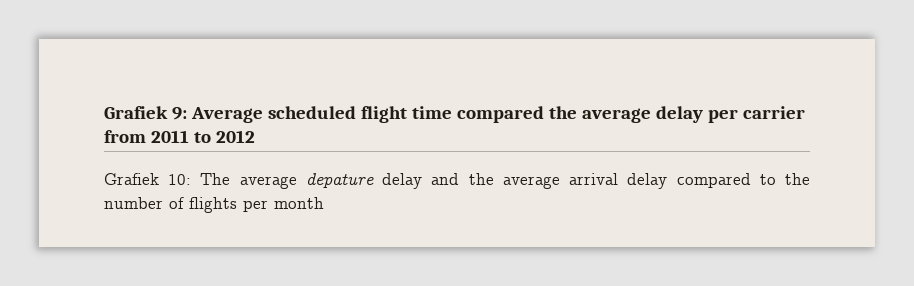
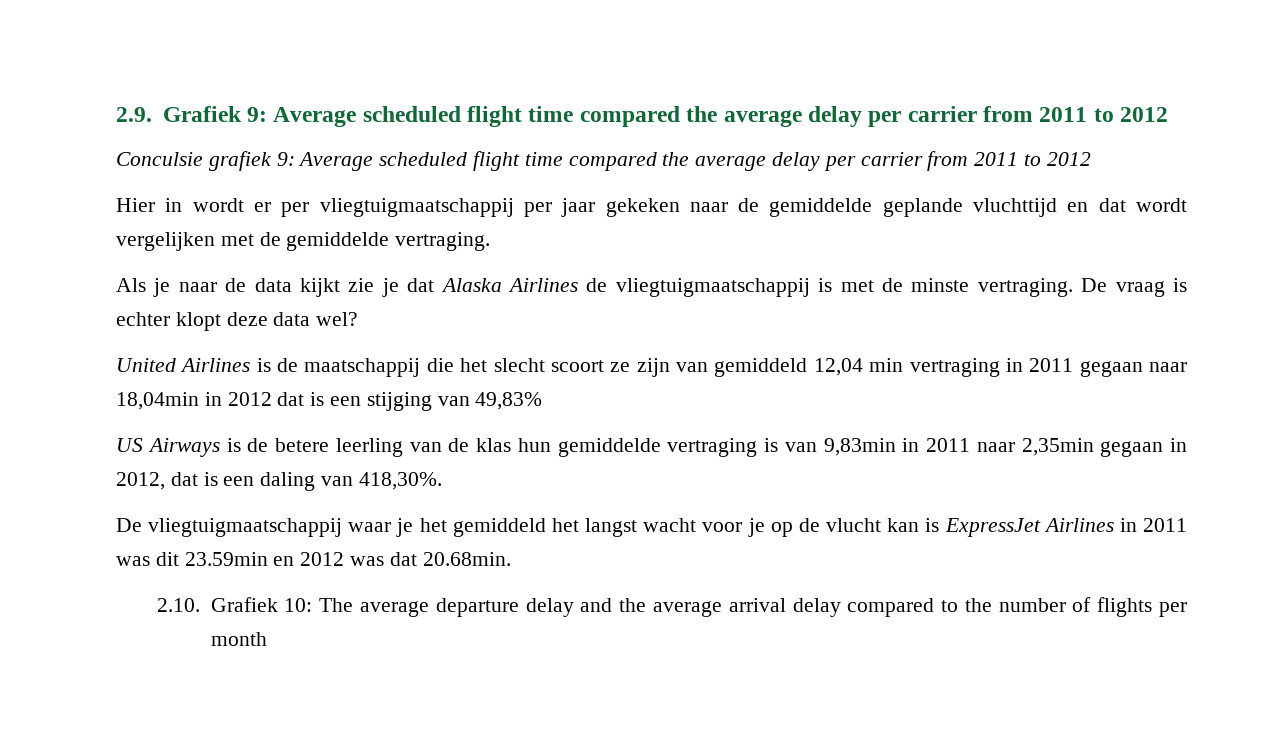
(104, 112) none -> [116,107,152,122] 2.9.
(255, 136) none -> [116,151,1091,171] [116,198,1187,217] [116,232,491,251] [116,278,1187,297] [116,312,359,331] [116,358,1187,377] [116,392,543,411] [116,438,1187,457] [116,472,442,491] [116,518,1187,537] [116,552,511,566] [156,598,200,612] Conculsie grafiek 9: Average scheduled flight time compared the average delay per carrier from 2011 to 2012 // Hier in wordt er per vliegtuigmaatschappij per jaar gekeken naar de gemiddelde geplande vluchttijd en dat wordt vergelijken met de gemiddelde vertraging. // Als je naar de data kijkt zie je dat Alaska Airlines de vliegtuigmaatschappij is met de minste vertraging. De vraag is echter klopt deze data wel? // United Airlines is de maatschappij die het slecht scoort ze zijn van gemiddeld 12,04 min vertraging in 2011 gegaan naar 18,04min in 2012 dat is een stijging van 49,83% // US Airways is de betere leerling van de klas hun gemiddelde vertraging is van 9,83min in 2011 naar 2,35min gegaan in 2012, dat is een daling van 418,30%. // De vliegtuigmaatschappij waar je het gemiddeld het langst wacht voor je op de vlucht kan is ExpressJet Airlines in 2011 was dit 23.59min en 2012 was dat 20.68min. // 2.10.
[305,173,374,188] depature -> [435,598,519,617] departure

